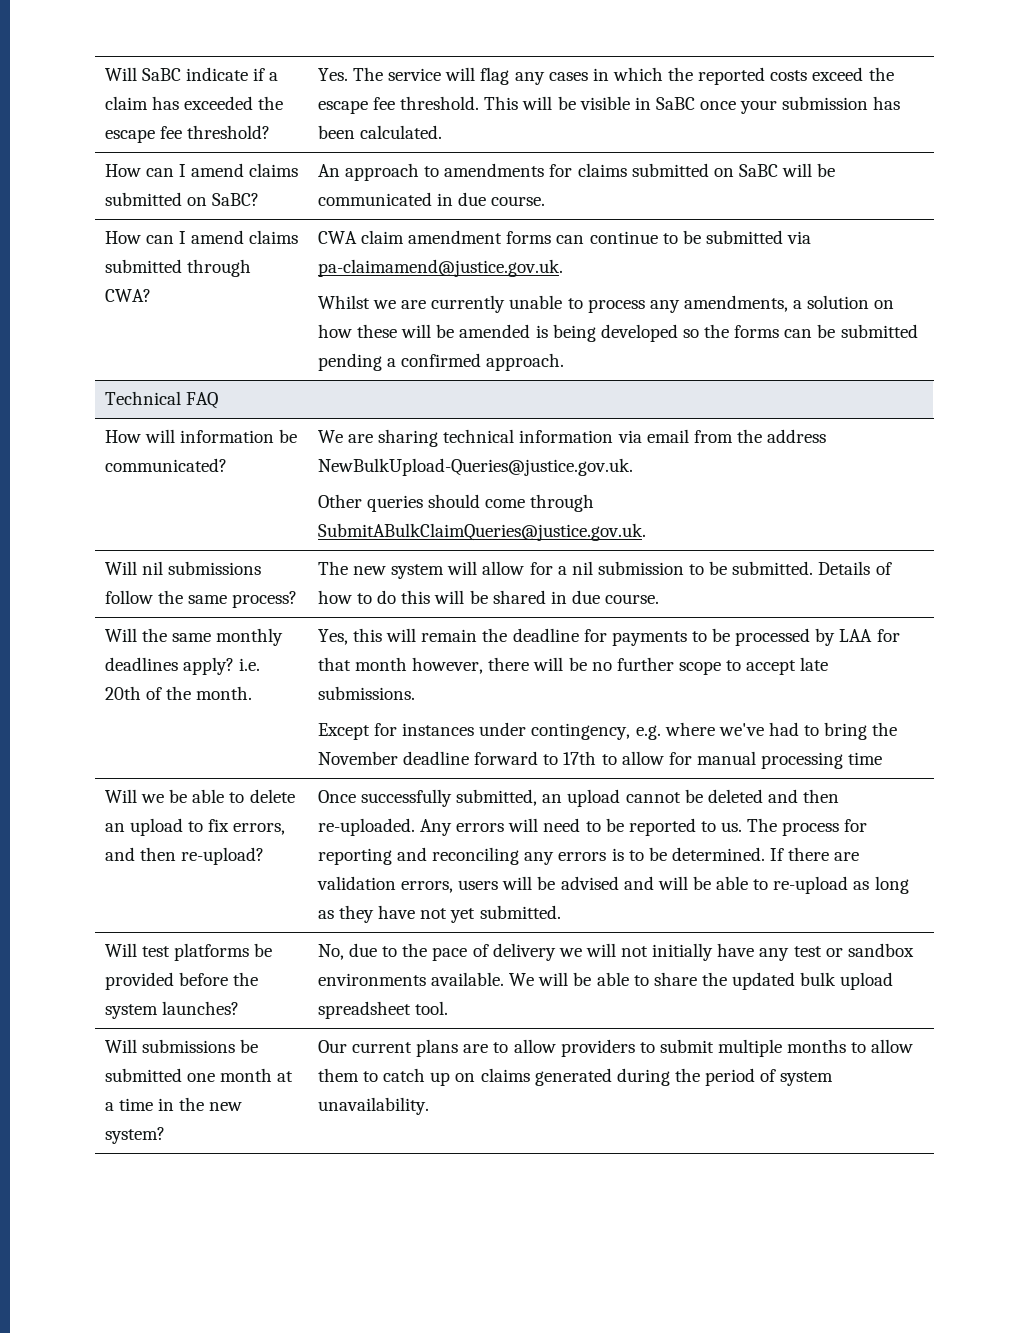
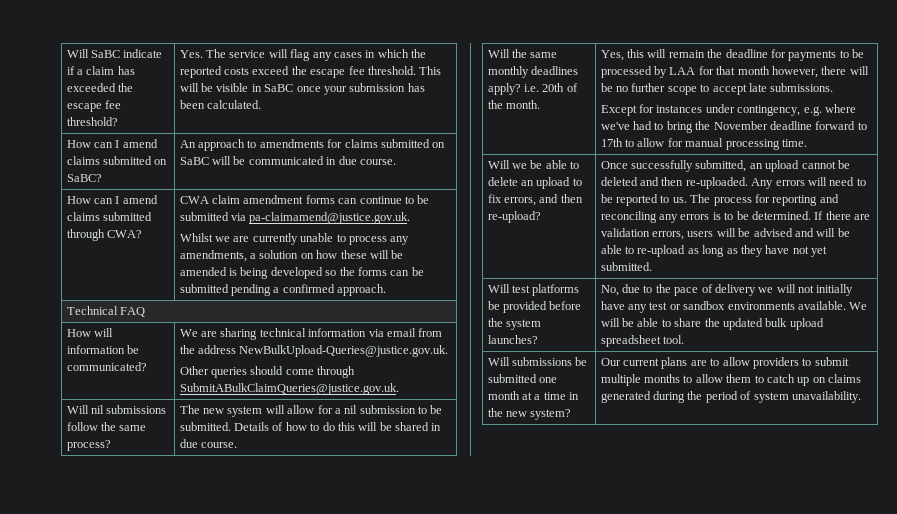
[848,752,883,765] time -> [781,139,807,147] time.

